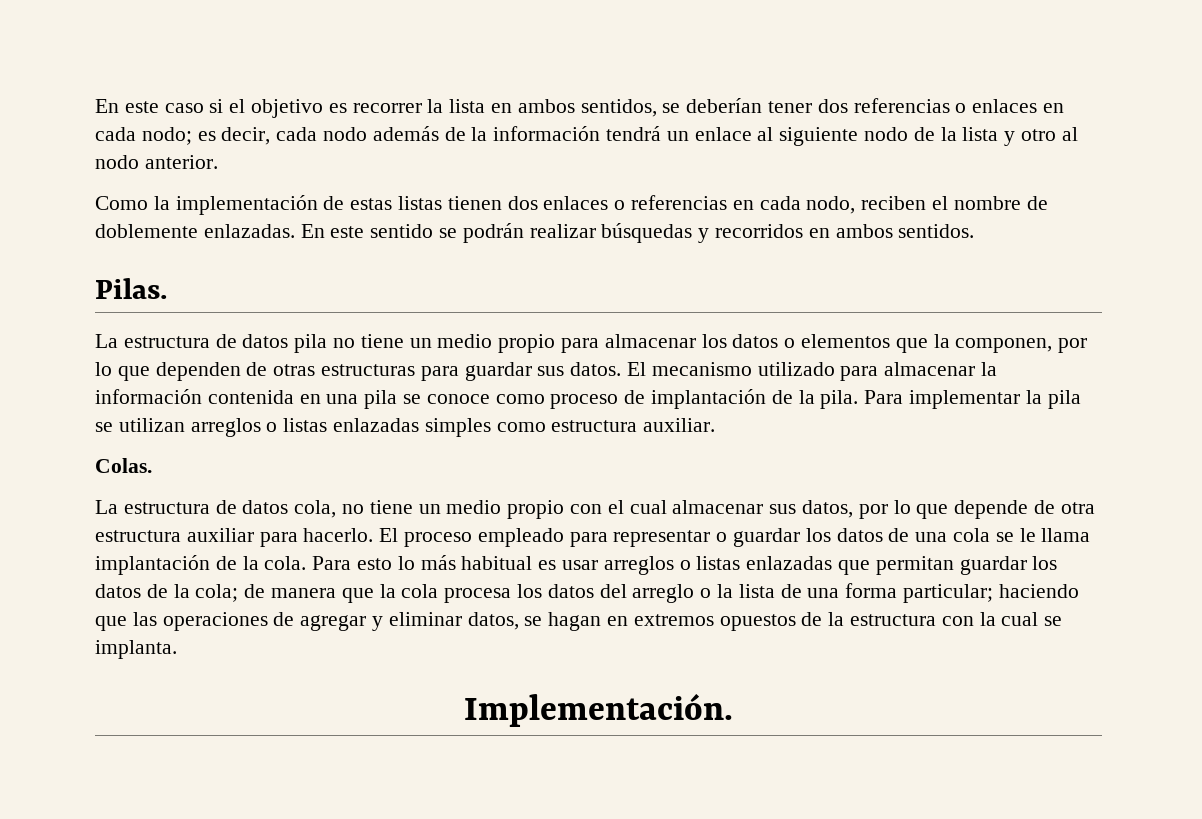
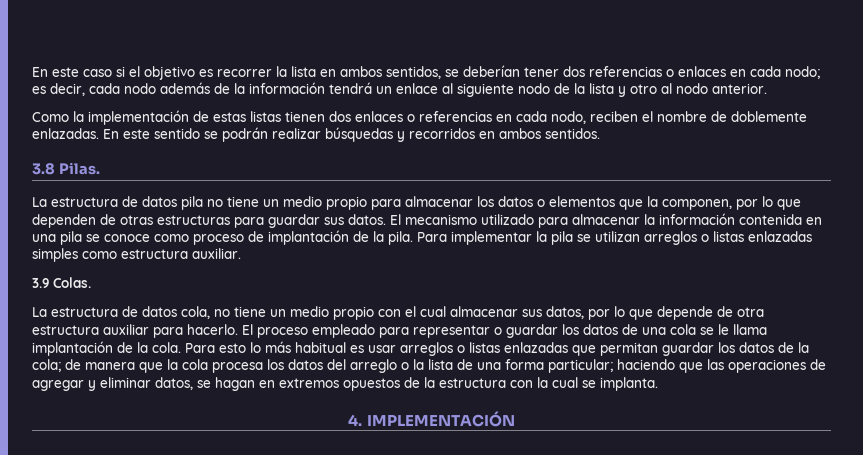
(975, 231) none -> [32,163,55,175] 3.8
(716, 425) none -> [32,278,49,288] 3.9
[464,693,733,727] Implementación. -> [348,411,515,427] 4. IMPLEMENTACIÓN

